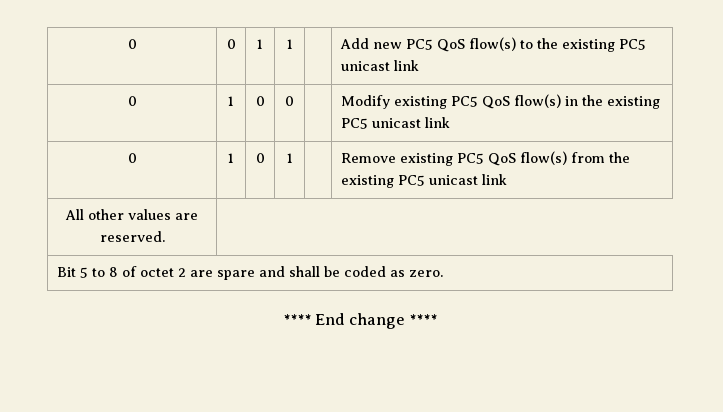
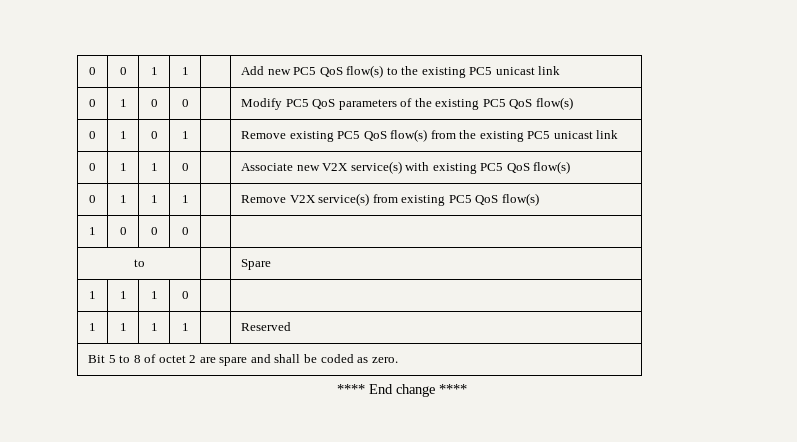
[393,94,660,109] [340,117,450,129] existing PC5 QoS flow(s) in the existing PC5 unicast link -> [285,97,573,110] PC5 QoS parameters of the existing PC5 QoS flow(s)
[65,209,198,220] [99,231,165,242] All other values are reserved. -> [89,163,96,171] [119,163,127,171] [150,163,158,171] [181,163,189,171] [241,161,571,174] [89,195,96,203] [119,195,127,203] [150,195,158,203] [181,195,189,203] [241,193,539,206] [89,227,96,235] [119,227,127,235] [150,227,158,235] [181,227,189,235] [133,259,145,267] [241,259,272,270] [89,291,96,299] [119,291,127,299] [150,291,158,299] [181,291,189,299] [89,323,96,331] [119,323,127,331] [150,323,158,331] [181,323,189,331] [241,322,292,331] 0 | 1 | 1 | 0 | | Associate new V2X service(s) with existing PC5 QoS flow(s) // 0 | 1 | 1 | 1 | | Remove V2X service(s) from existing PC5 QoS flow(s) // 1 | 0 | 0 | 0 | | // to | | Spare // 1 | 1 | 1 | 0 | | // 1 | 1 | 1 | 1 | | Reserved

